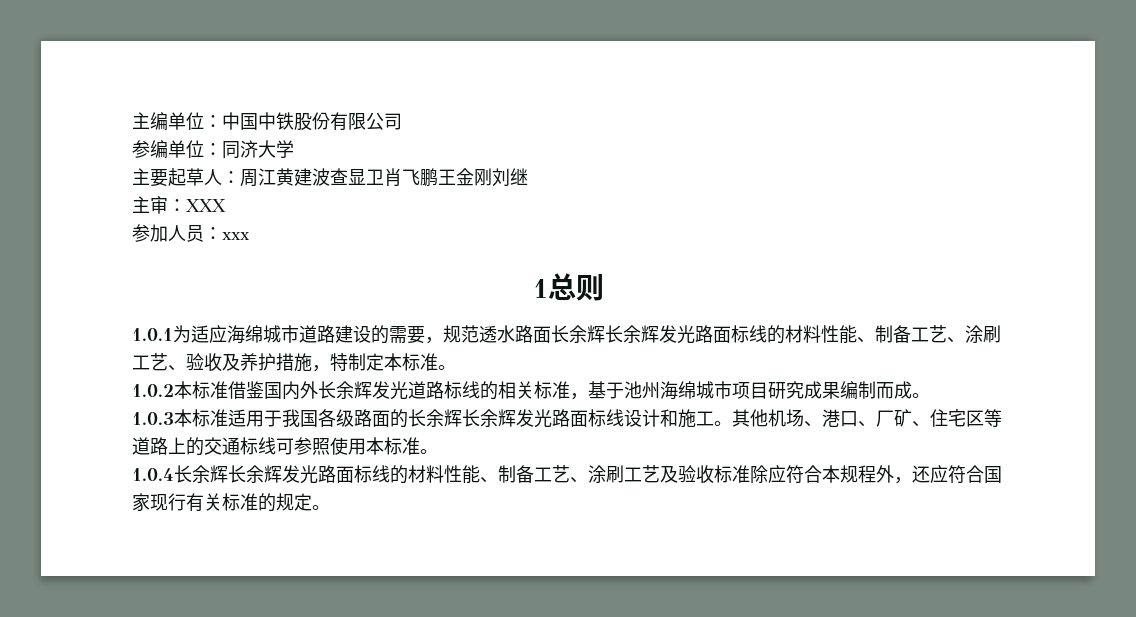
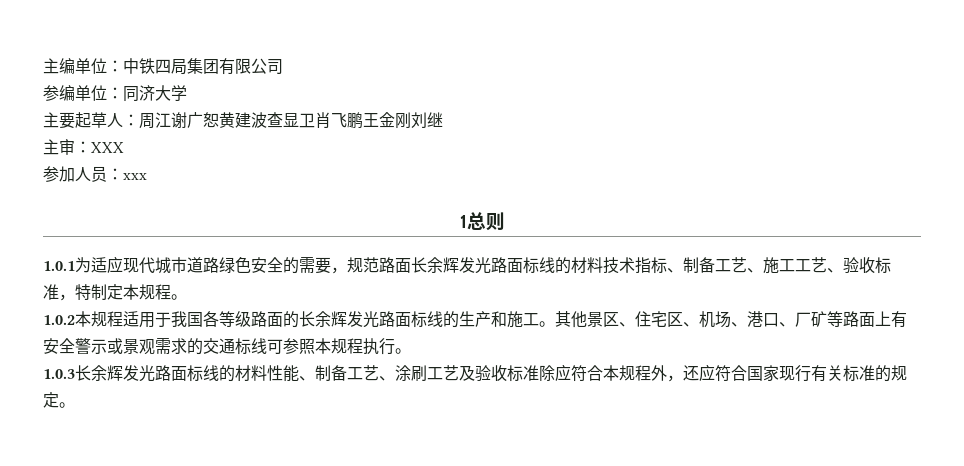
[240,112,330,131] 国中铁股份 -> [139,58,219,75] 铁四局集团
(276, 177) none -> [171,112,219,128] 谢广恕
[227,325,263,344] 海绵 -> [123,257,155,274] 现代
[335,325,371,343] 建设 -> [219,257,283,273] 绿色安全
[479,325,515,343] 透水 -> (379, 265) none
[605,325,1001,344] 长余辉发光路面标线的材料性能、制备工艺、涂刷 -> [459,257,795,274] 发光路面标线的材料技术指标、制备工艺、施工
[222,353,312,372] 及养护措施 -> [875,257,891,274] [43,284,59,300] 标准
[402,353,438,371] 标准 -> [139,284,171,300] 规程
[192,381,930,400] [132,409,228,427] 标准借鉴国内外长余辉发光道路标线的相关标准，基于池州海绵城市项目研究成果编制而成。 // 1.0.3本标准 -> [91,311,123,327] 规程
(336, 418) none -> [219,311,235,327] 等
[462,409,660,428] 长余辉发光路面标线设计 -> [347,311,491,328] 发光路面标线的生产
(768, 418) none -> [587,311,699,327] 景区、住宅区、
[912,409,1002,427] [132,437,438,456] [132,465,228,484] 、住宅区等道路上的交通标线可参照使用本标准。 // 1.0.4长余辉 -> [827,311,907,328] [43,338,411,355] [43,369,75,379] 等路面上有安全警示或景观需求的交通标线可参照本规程执行。 // 1.0.3

